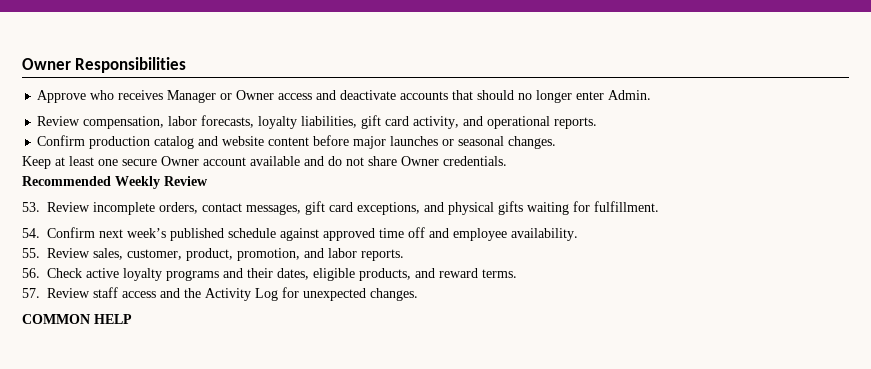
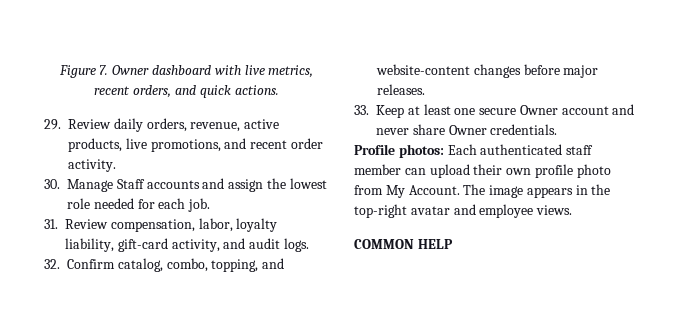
[22,57,187,73] [37,90,652,103] [37,115,598,129] [37,135,557,149] Owner Responsibilities // Approve who receives Manager or Owner access and deactivate accounts that should no longer enter Admin. // Review compensation, labor forecasts, loyalty liabilities, gift card activity, and operational reports. // Confirm production catalog and website content before major launches or seasonal changes. // -> [58,65,314,78] [94,85,279,98] [44,118,280,132] [68,138,323,152] [68,159,116,172] [44,178,327,192] [67,198,211,212] [44,218,278,232] [65,238,309,252] [44,258,285,272] [376,64,599,78] [377,84,425,95] [354,105,369,115] Figure 7. Owner dashboard with live metrics, recent orders, and quick actions. // 29. Review daily orders, revenue, active products, live promotions, and recent order activity. // 30. Manage Staff accounts and assign the lowest role needed for each job. // 31. Review compensation, labor, loyalty liability, gift-card activity, and audit logs. // 32. Confirm catalog, combo, topping, and website-content changes before major releases. // 33.
[250,156,364,166] available and do not -> [612,104,635,115] [376,128,409,135] and never
[22,176,208,189] [22,201,659,215] [22,227,578,241] [22,248,404,261] [22,268,517,281] [22,287,418,301] Recommended Weekly Review // 53. Review incomplete orders, contact messages, gift card exceptions, and physical gifts waiting for fulfillment. // 54. Confirm next week’s published schedule against approved time off and employee availability. // 55. Review sales, customer, product, promotion, and labor reports. // 56. Check active loyalty programs and their dates, eligible products, and reward terms. // 57. Review staff access and the Activity Log for unexpected changes. -> [354,144,594,158] [354,164,611,178] [354,184,611,198] [354,204,573,218] Profile photos: Each authenticated staff member can upload their own profile photo from My Account. The image appears in the top-right avatar and employee views.

